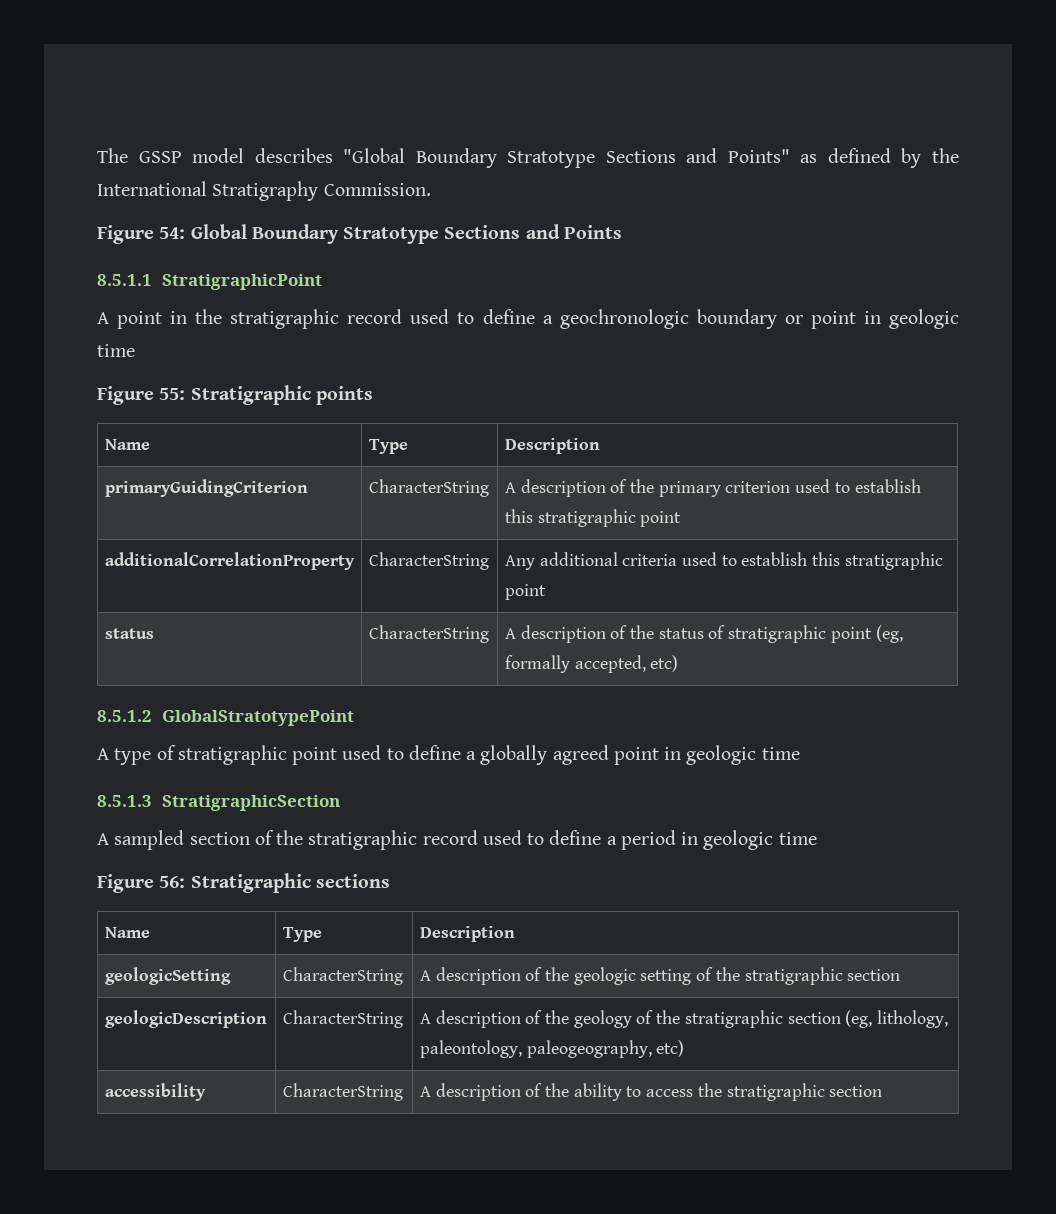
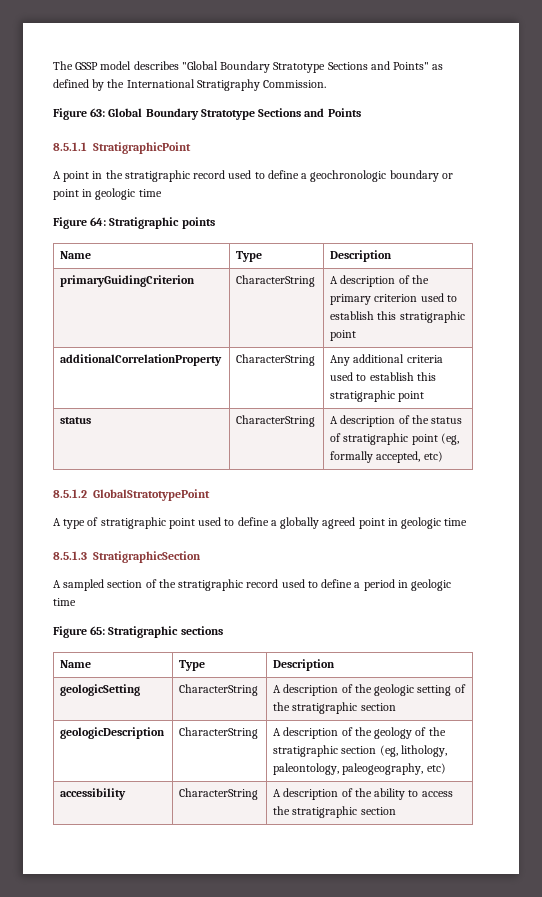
[159,227,186,239] 54: -> [90,108,106,117] 63:
[159,388,186,400] 55: -> [90,217,107,226] 64:
[159,876,186,888] 56: -> [90,626,106,635] 65:

